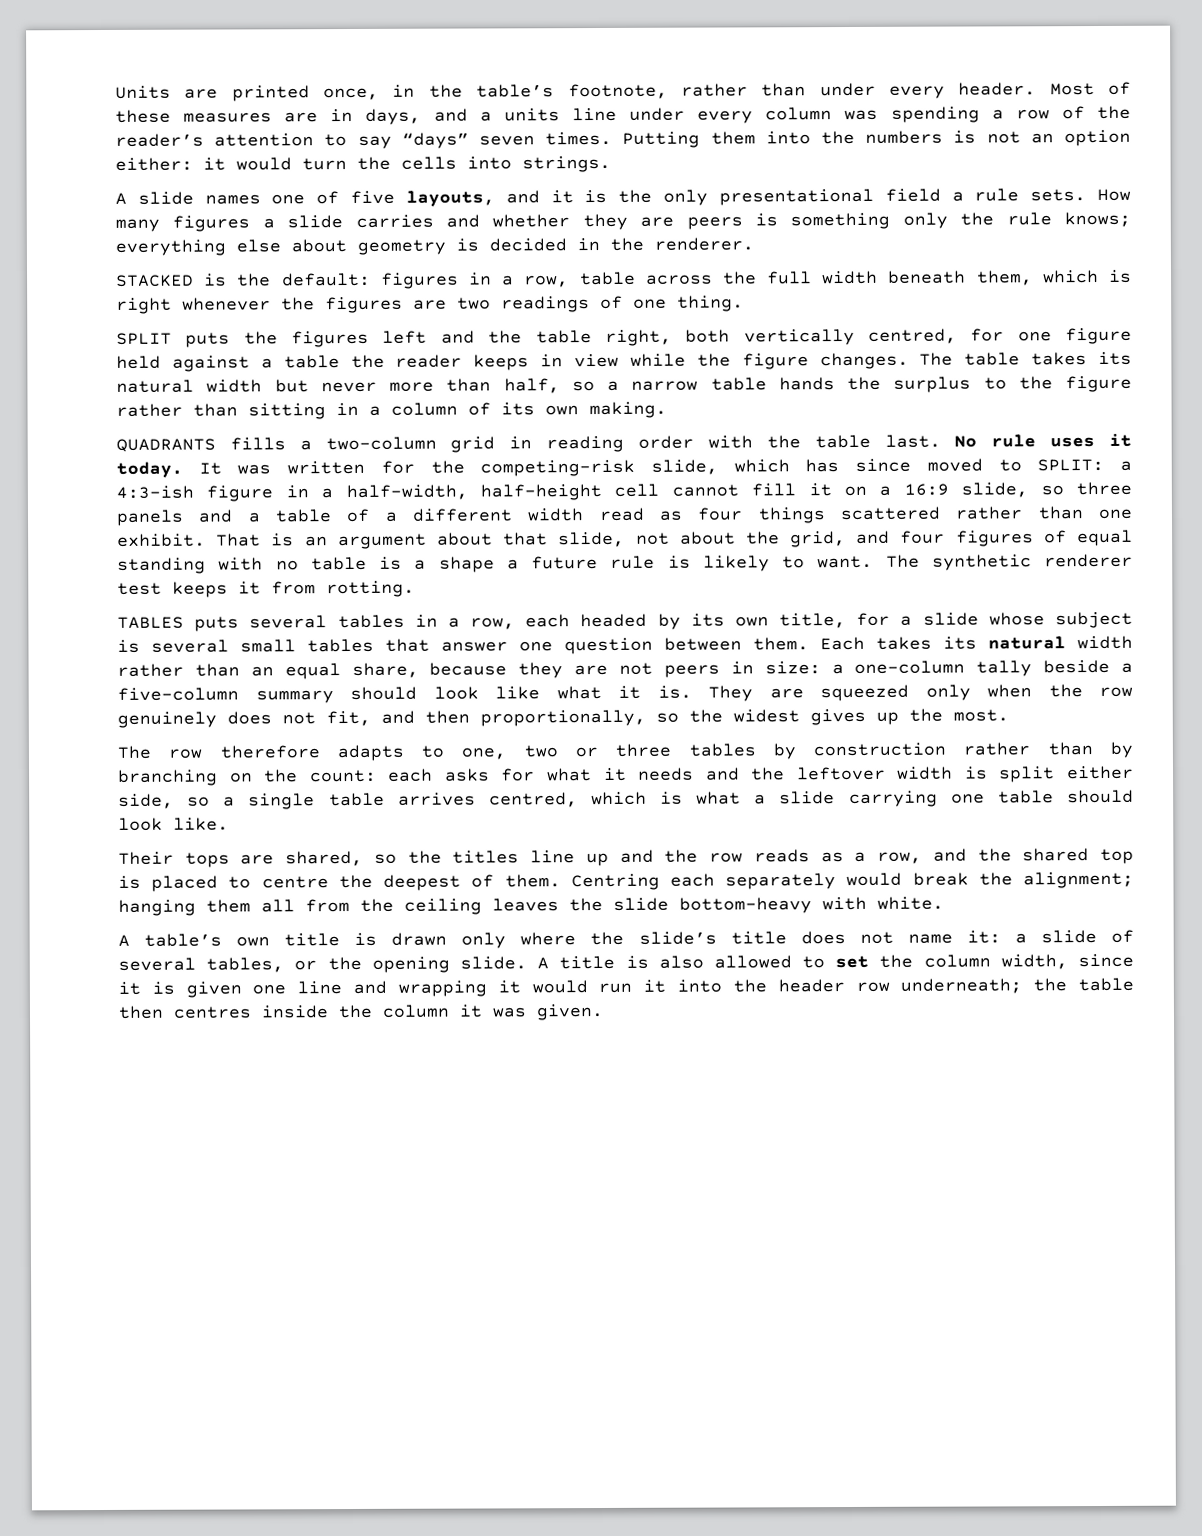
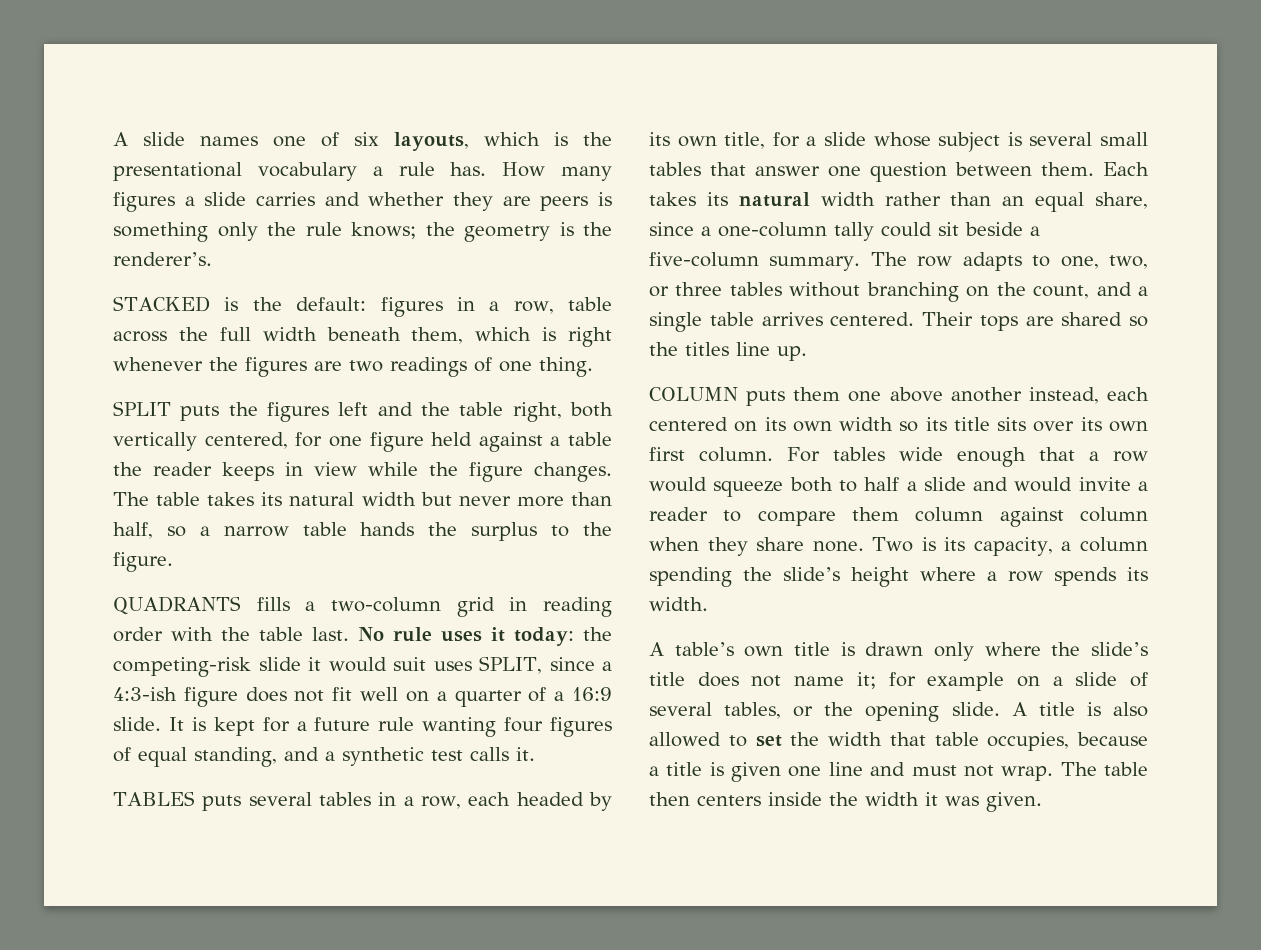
[115,81,1131,102] [115,105,1131,125] [115,129,1132,149] [115,155,611,173] Units are printed once, in the table’s footnote, rather than under every header. Most of these measures are in days, and a units line under every column was spending a row of the reader’s attention to say “days” seven times. Putting them into the numbers is not an option either: it would turn the cells into strings. // -> (113, 139) none
[350,188,941,207] five layouts, and it is the only presentational field -> [354,132,612,151] [113,162,357,181] six layouts, which is the presentational vocabulary
[1030,189,1087,202] sets. -> [450,162,487,176] has.
[115,237,754,256] everything else about geometry is decided in the renderer. -> [425,222,612,242] [113,252,212,266] the geometry is the renderer’s.
[867,328,957,344] centred, -> [204,432,288,449] centered,
[1065,375,1132,393] [116,401,667,420] figure rather than sitting in a column of its own making. -> [113,552,173,572] figure.
[116,458,1132,478] [116,481,1132,502] [116,506,1134,526] [117,529,1133,550] [117,553,1133,574] [117,580,415,598] today. It was written for the competing-risk slide, which has since moved to SPLIT: a 4:3-ish figure in a half-width, half-height cell cannot fill it on a 16:9 slide, so three panels and a table of a different width read as four things scattered rather than one exhibit. That is an argument about that slide, not about the grid, and four figures of equal standing with no table is a shape a future rule is likely to want. The synthetic renderer test keeps it from rotting. -> [514,627,612,646] [113,656,612,677] [113,687,612,707] [113,717,612,737] [113,747,535,767] today: the competing-risk slide it would suit uses SPLIT, since a 4:3-ish figure does not fit well on a quarter of a 16:9 slide. It is kept for a future rule wanting four figures of equal standing, and a synthetic test calls it.
[429,661,821,679] because they are not peers in size: -> [649,222,694,236] since
(1033, 668) none -> [881,222,959,237] could sit
[255,684,1133,704] [117,708,1009,728] summary should look like what it is. They are squeezed only when the row genuinely does not fit, and then proportionally, so the widest gives up the most. // -> [769,256,861,271] summary.
[219,745,320,759] therefore -> (953, 261) none
[523,745,558,758] two -> [1109,255,1148,269] two,
[772,741,1134,760] [118,765,1134,786] [118,789,1134,810] [118,817,229,831] by construction rather than by branching on the count: each asks for what it needs and the leftover width is split either side, so a single table arrives centred, which is what a slide carrying one table should look like. // -> [789,282,1148,302] [649,312,915,332] without branching on the count, and a single table arrives centered.
[285,850,364,867] shared, -> [1061,312,1123,326] shared
[585,848,1134,867] [118,871,1134,892] [118,896,944,916] up and the row reads as a row, and the shared top is placed to centre the deepest of them. Centring each separately would break the alignment; hanging them all from the ceiling leaves the slide bottom-heavy with white. -> [777,346,807,361] [649,387,1149,406] [649,417,1148,432] [649,447,1148,467] [649,477,1148,497] [649,507,1148,527] [649,537,1148,556] [649,567,1148,587] [649,597,708,611] up. // COLUMN puts them one above another instead, each centered on its own width so its title sits over its own first column. For tables wide enough that a row would squeeze both to half a slide and would invite a reader to compare them column against column when they share none. Two is its capacity, a column spending the slide’s height where a row spends its width.
[966,930,1001,944] it: -> [856,672,1040,691] it; for example on
[923,953,1134,970] [118,981,141,995] column width, since it -> [828,732,1148,751] [649,762,703,776] width that table occupies, because a title
[397,978,1068,997] wrapping it would run it into the header row underneath; the -> [911,762,1097,781] must not wrap. The
[173,1006,252,1019] centres -> [697,795,761,806] centers
[382,1004,450,1018] column -> [865,792,919,806] width

